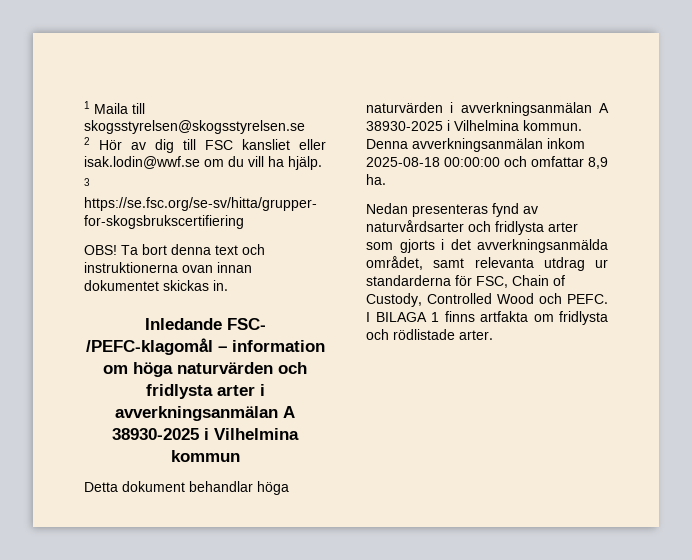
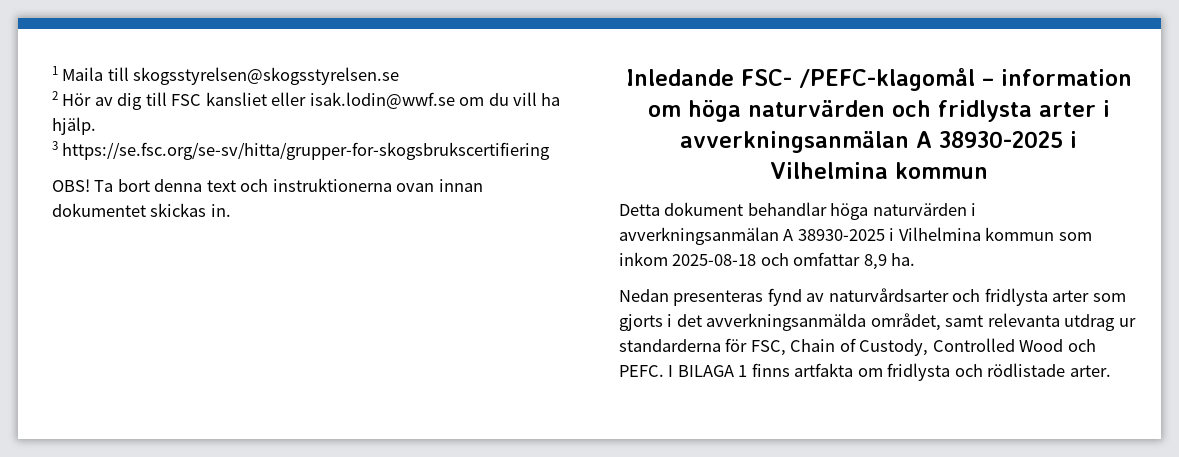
[523,120,582,131] [366,138,543,152] kommun. Denna avverkningsanmälan -> [985,227,1092,241] kommun som
[444,157,500,167] 00:00:00 -> (757, 260) none

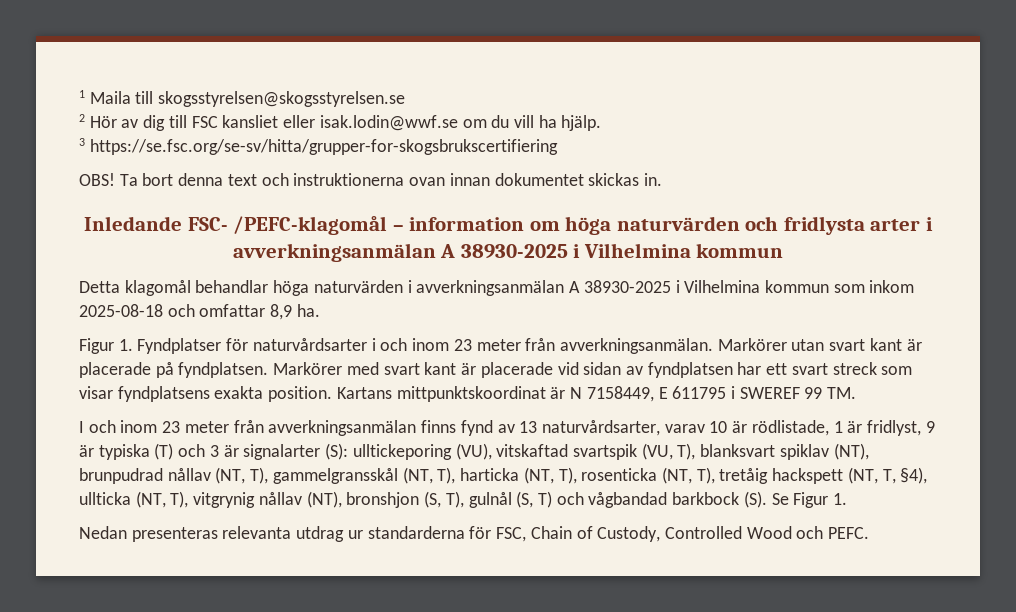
[664,202,744,216] dokument -> [124,280,191,296] klagomål
[619,288,1126,306] [619,313,984,331] Nedan presenteras fynd av naturvårdsarter och fridlysta arter som gjorts i det avverkningsanmälda området, samt -> [79,338,922,354] [79,362,913,378] [79,386,857,402] [79,420,935,436] [79,443,869,460] [79,467,928,484] [79,491,848,508] [79,526,218,542] Figur 1. Fyndplatser för naturvårdsarter i och inom 23 meter från avverkningsanmälan. Markörer utan svart kant är placerade på fyndplatsen. Markörer med svart kant är placerade vid sidan av fyndplatsen har ett svart streck som visar fyndplatsens exakta position. Kartans mittpunktskoordinat är N 7158449, E 611795 i SWEREF 99 TM. // I och inom 23 meter från avverkningsanmälan finns fynd av 13 naturvårdsarter, varav 10 är rödlistade, 1 är fridlyst, 9 är typiska (T) och 3 är signalarter (S): ulltickeporing (VU), vitskaftad svartspik (VU, T), blanksvart spiklav (NT), brunpudrad nållav (NT, T), gammelgransskål (NT, T), harticka (NT, T), rosenticka (NT, T), tretåig hackspett (NT, T, §4), ullticka (NT, T), vitgrynig nållav (NT), bronshjon (S, T), gulnål (S, T) och vågbandad barkbock (S). Se Figur 1. // Nedan presenteras
[668,363,1111,381] I BILAGA 1 finns artfakta om fridlysta och rödlistade arter. -> (870, 533) none

